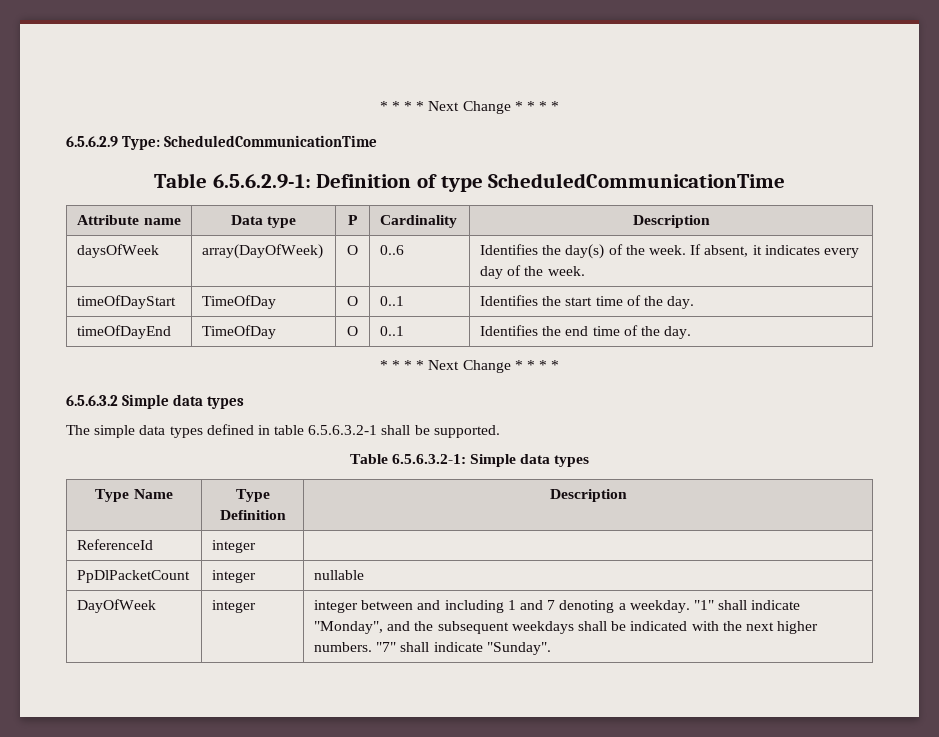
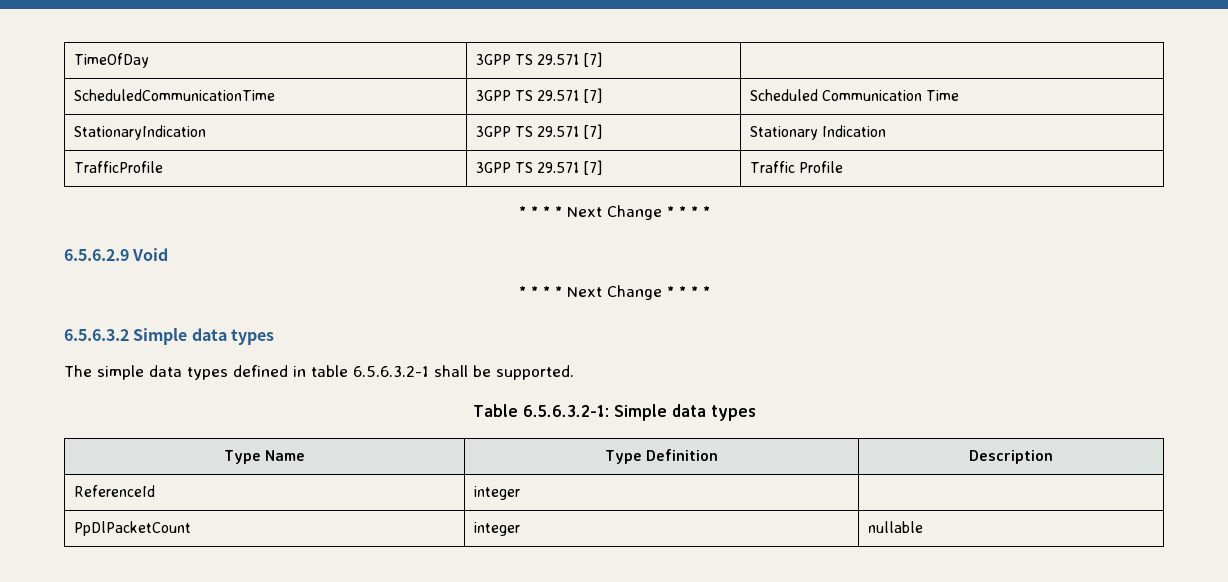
(379, 106) none -> [73,53,149,68] [475,52,603,67] [73,89,275,101] [475,88,603,103] [749,89,960,101] [73,125,206,140] [475,124,603,139] [749,125,887,140] [73,161,163,173] [475,160,603,175] [749,161,844,173] TimeOfDay | 3GPP TS 29.571 [7] | // ScheduledCommunicationTime | 3GPP TS 29.571 [7] | Scheduled Communication Time // StationaryIndication | 3GPP TS 29.571 [7] | Stationary Indication // TrafficProfile | 3GPP TS 29.571 [7] | Traffic Profile //
[122,135,378,150] [153,173,786,192] [77,215,181,225] [230,215,297,228] [348,215,358,225] [380,215,458,228] [632,215,710,228] [77,244,160,258] [202,244,324,259] [347,245,358,255] [380,245,405,255] [480,244,859,259] [480,265,585,279] [77,295,177,309] [202,295,277,309] [347,296,358,306] [380,296,405,306] [480,295,695,309] [77,325,172,339] [202,325,277,339] [347,326,358,336] [380,326,405,336] [480,325,692,339] Type: ScheduledCommunicationTime // Table 6.5.6.2.9-1: Definition of type ScheduledCommunicationTime // Attribute name | Data type | P | Cardinality | Description // daysOfWeek | array(DayOfWeek) | O | 0..6 | Identifies the day(s) of the week. If absent, it indicates every day of the week. // timeOfDayStart | TimeOfDay | O | 0..1 | Identifies the start time of the day. // timeOfDayEnd | TimeOfDay | O | 0..1 | Identifies the end time of the day. -> [132,248,169,261] Void
[77,599,157,613] [212,600,257,613] [314,600,801,613] [314,621,819,634] [314,642,551,655] // DayOfWeek | integer | integer between and including 1 and 7 denoting a weekday. "1" shall indicate "Monday", and the subsequent weekdays shall be indicated with the next higher numbers. "7" shall indicate "Sunday". -> (923, 527) none

